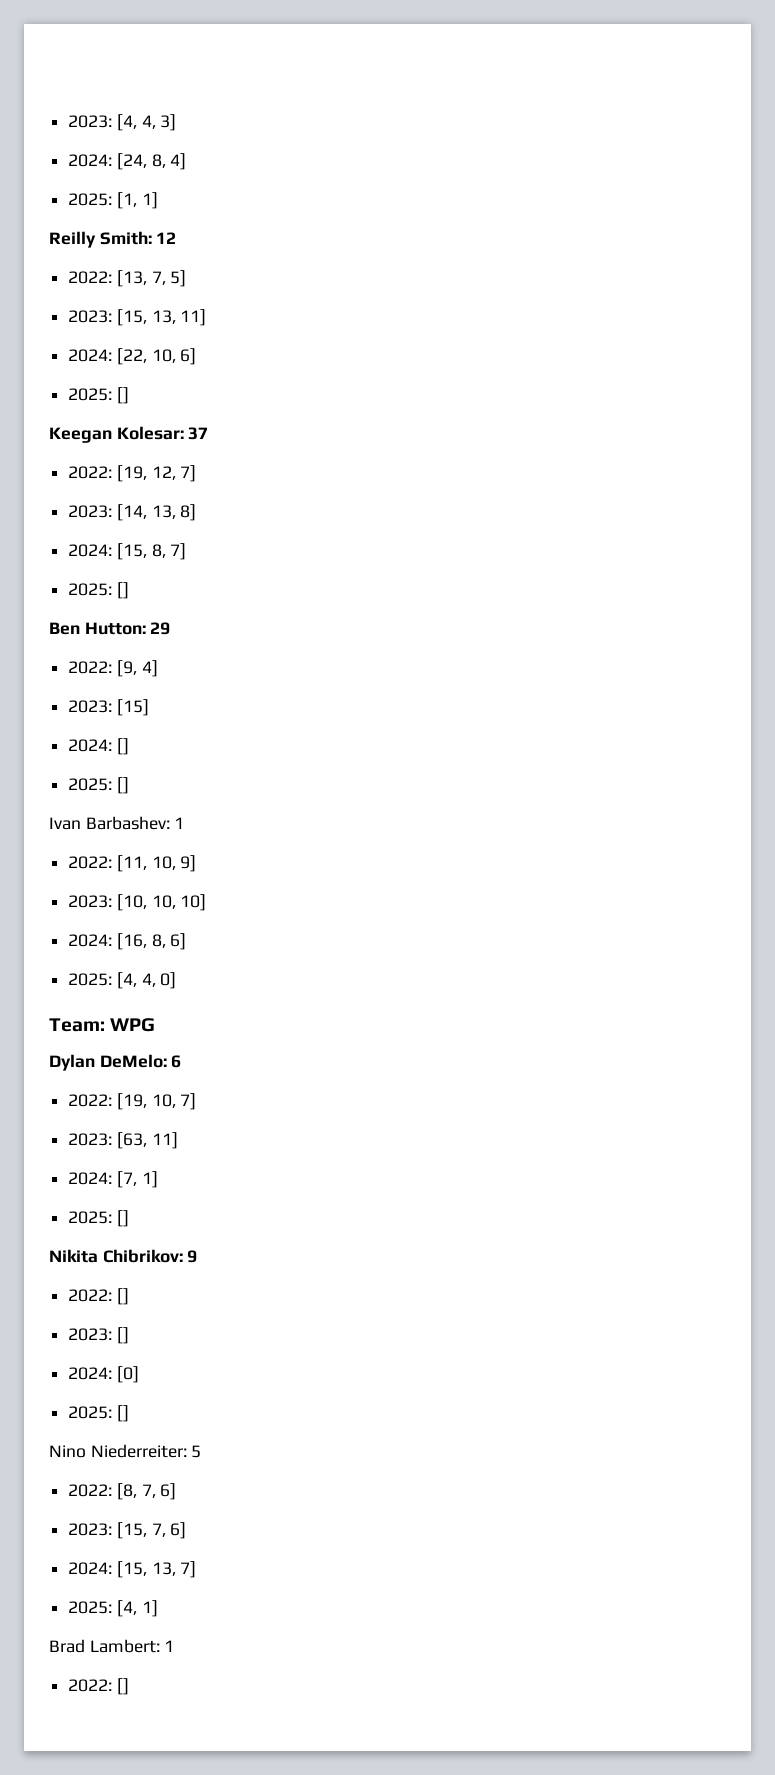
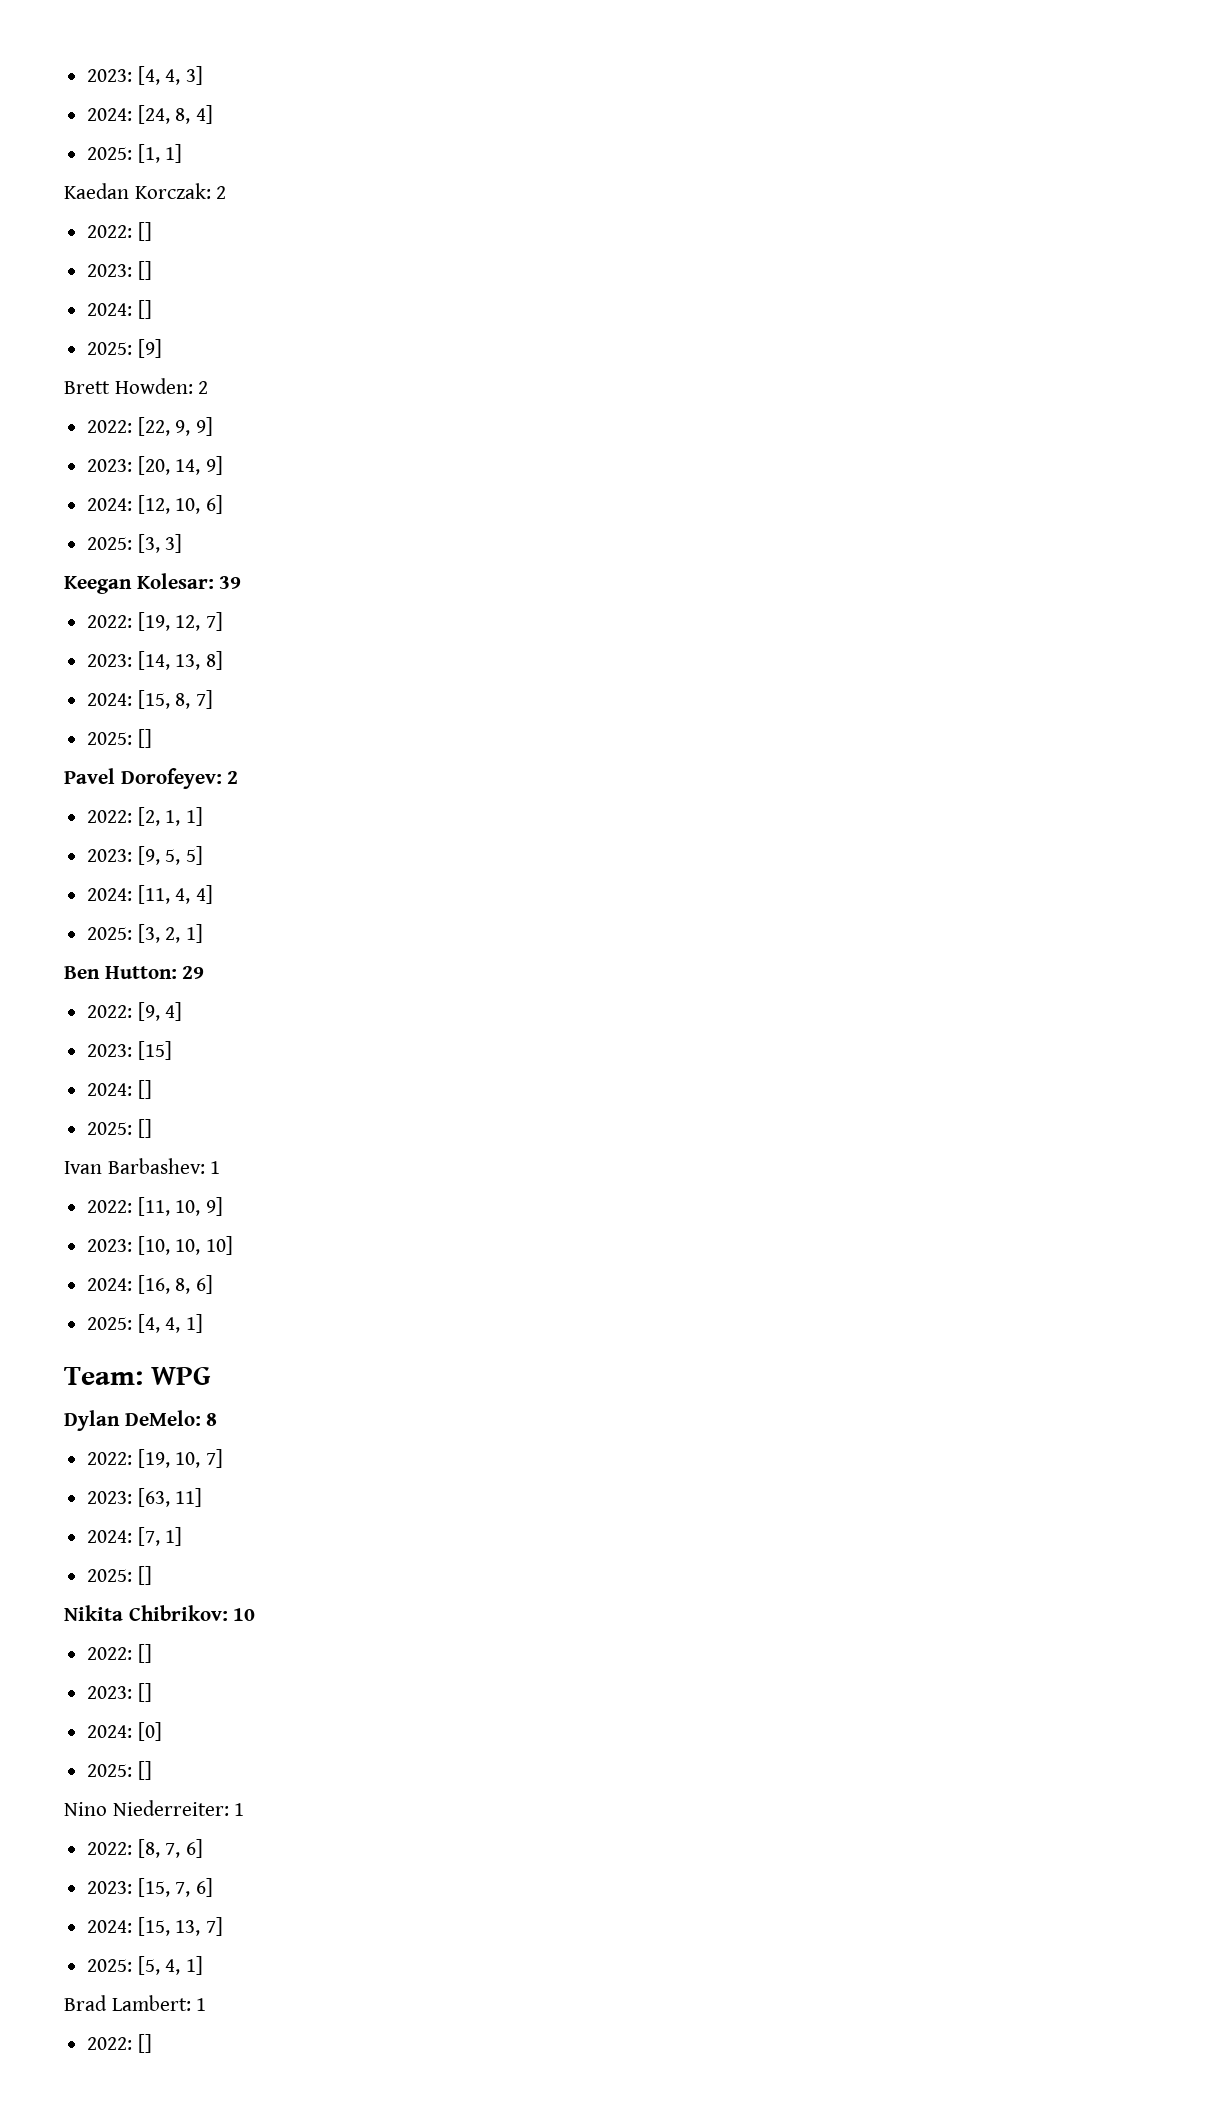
[49,231,177,248] [68,270,187,287] [68,309,207,326] [68,348,147,365] Reilly Smith: 12 // 2022: [13, 7, 5] // 2023: [15, 13, 11] // 2024: [22, -> [64,183,227,199] [87,222,152,241] [87,261,152,280] [87,300,152,319] [87,339,162,358] [64,378,209,394] [87,417,214,436] [87,456,224,475] [87,495,170,514] Kaedan Korczak: 2 // 2022: [] // 2023: [] // 2024: [] // 2025: [9] // Brett Howden: 2 // 2022: [22, 9, 9] // 2023: [20, 14, 9] // 2024: [12,
[116,387,129,404] [] -> [137,534,183,553] [3, 3]
[188,427,209,440] 37 -> [219,576,242,589] 39
(129, 590) none -> [64,768,239,789] [87,807,204,826] [87,846,204,865] [87,885,214,904] [87,924,204,943] // Pavel Dorofeyev: 2 // 2022: [2, 1, 1] // 2023: [9, 5, 5] // 2024: [11, 4, 4] // 2025: [3, 2, 1]
[160,972,177,989] 0] -> [186,1314,204,1333] 1]
[171,1055,182,1068] 6 -> [206,1413,218,1426] 8
[187,1250,198,1263] 9 -> [233,1608,256,1621] 10
[191,1445,202,1458] 5 -> [234,1803,245,1816] 1
[116,1600,137,1617] [4, -> [137,1956,181,1975] [5, 4,

